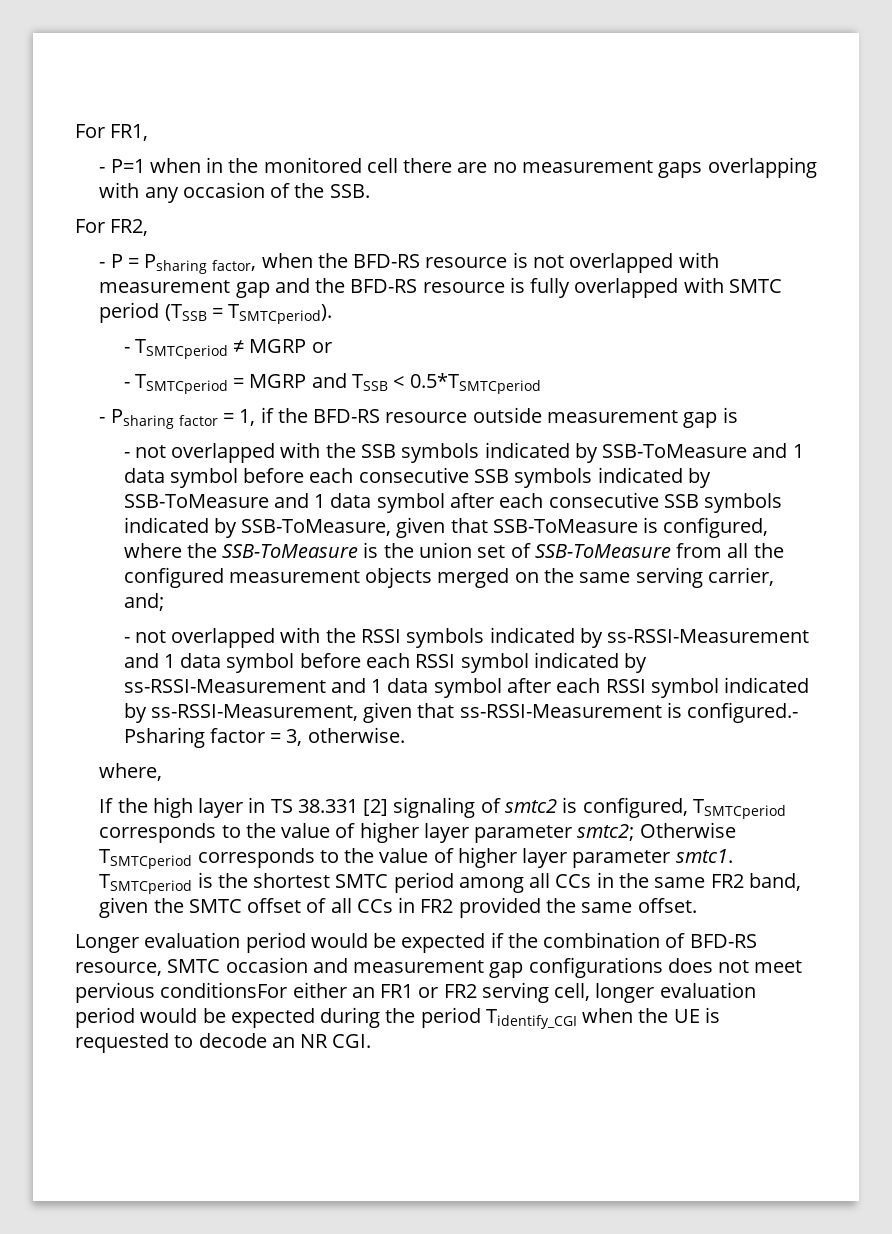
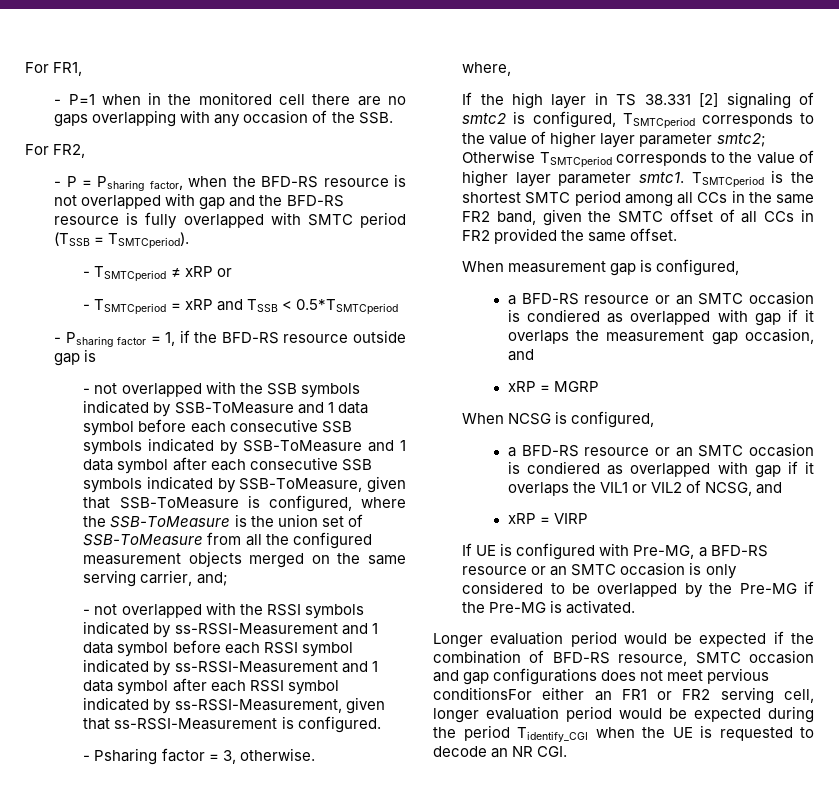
[521,160,653,173] measurement -> (406, 100) none
[99,280,231,293] measurement -> (196, 199) none
[249,339,307,353] MGRP -> [184,266,213,277] xRP
[249,374,307,388] MGRP -> [184,299,213,310] xRP
[546,410,678,423] measurement -> (406, 336) none
[687,702,799,723] configured.- -> [297,716,381,733] [83,755,91,761] configured. // -
(697, 905) none -> [462,259,740,276] [507,291,814,305] [507,309,814,326] [507,328,814,345] [507,349,534,361] [507,381,600,392] [462,411,655,428] [507,443,814,457] [507,461,814,478] [507,480,783,496] [507,513,589,524] [462,543,768,560] [462,562,737,579] [462,581,814,598] [462,600,636,614] // When measurement gap is configured, // a BFD-RS resource or an SMTC occasion is condiered as overlapped with gap if it overlaps the measurement gap occasion, and // xRP = MGRP // When NCSG is configured, // a BFD-RS resource or an SMTC occasion is condiered as overlapped with gap if it overlaps the VIL1 or VIL2 of NCSG, and // xRP = VIRP // If UE is configured with Pre-MG, a BFD-RS resource or an SMTC occasion is only considered to be overlapped by the Pre-MG if the Pre-MG is activated.
[353,960,485,973] measurement -> (459, 676) none

